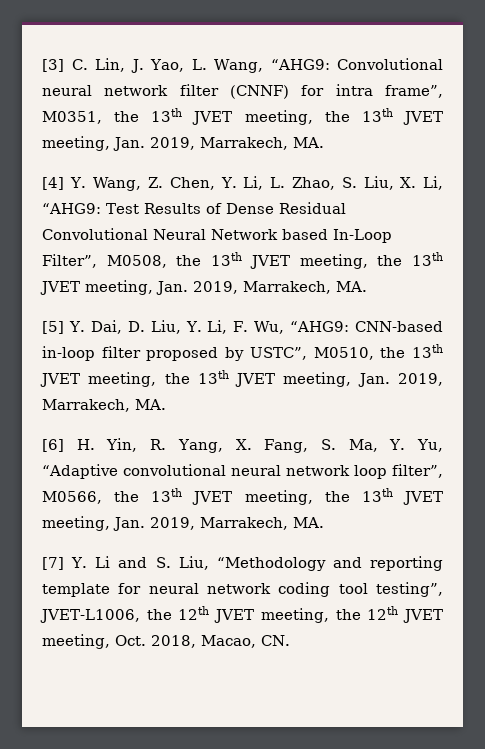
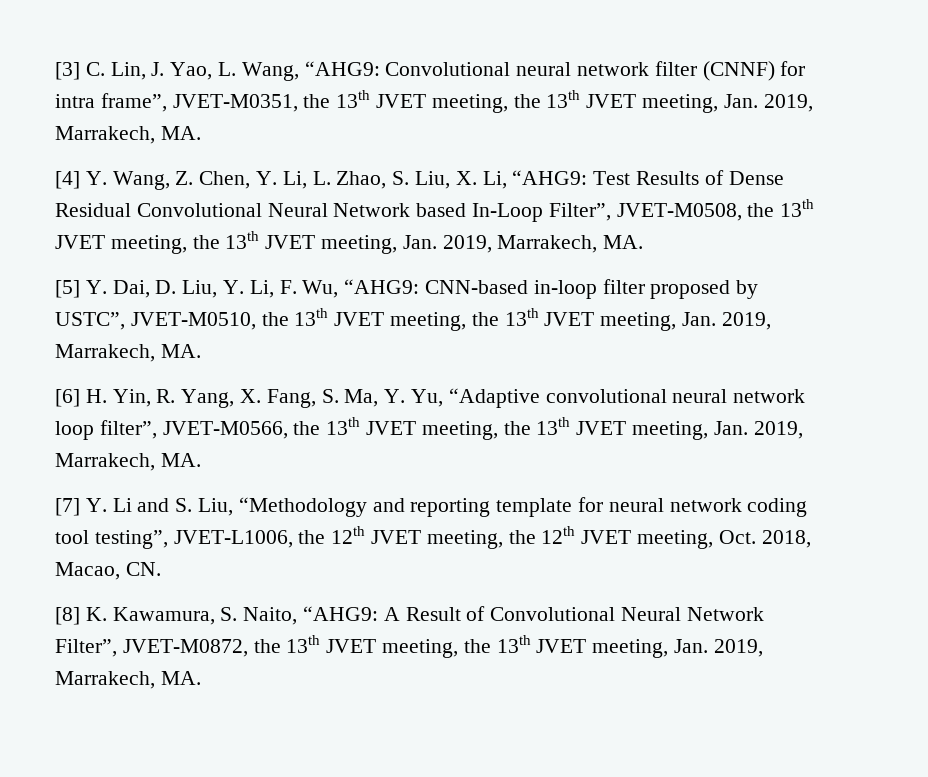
[42,111,102,124] M0351, -> [172,94,298,112] JVET-M0351,
[106,255,167,268] M0508, -> [616,203,742,221] JVET-M0508,
[313,347,374,360] M0510, -> [130,312,256,330] JVET-M0510,
[42,491,102,504] M0566, -> [162,421,288,439] JVET-M0566,
(290, 640) none -> [55,606,764,625] [55,635,763,658] [55,671,201,689] // [8] K. Kawamura, S. Naito, “AHG9: A Result of Convolutional Neural Network Filter”, JVET-M0872, the 13th JVET meeting, the 13th JVET meeting, Jan. 2019, Marrakech, MA.

